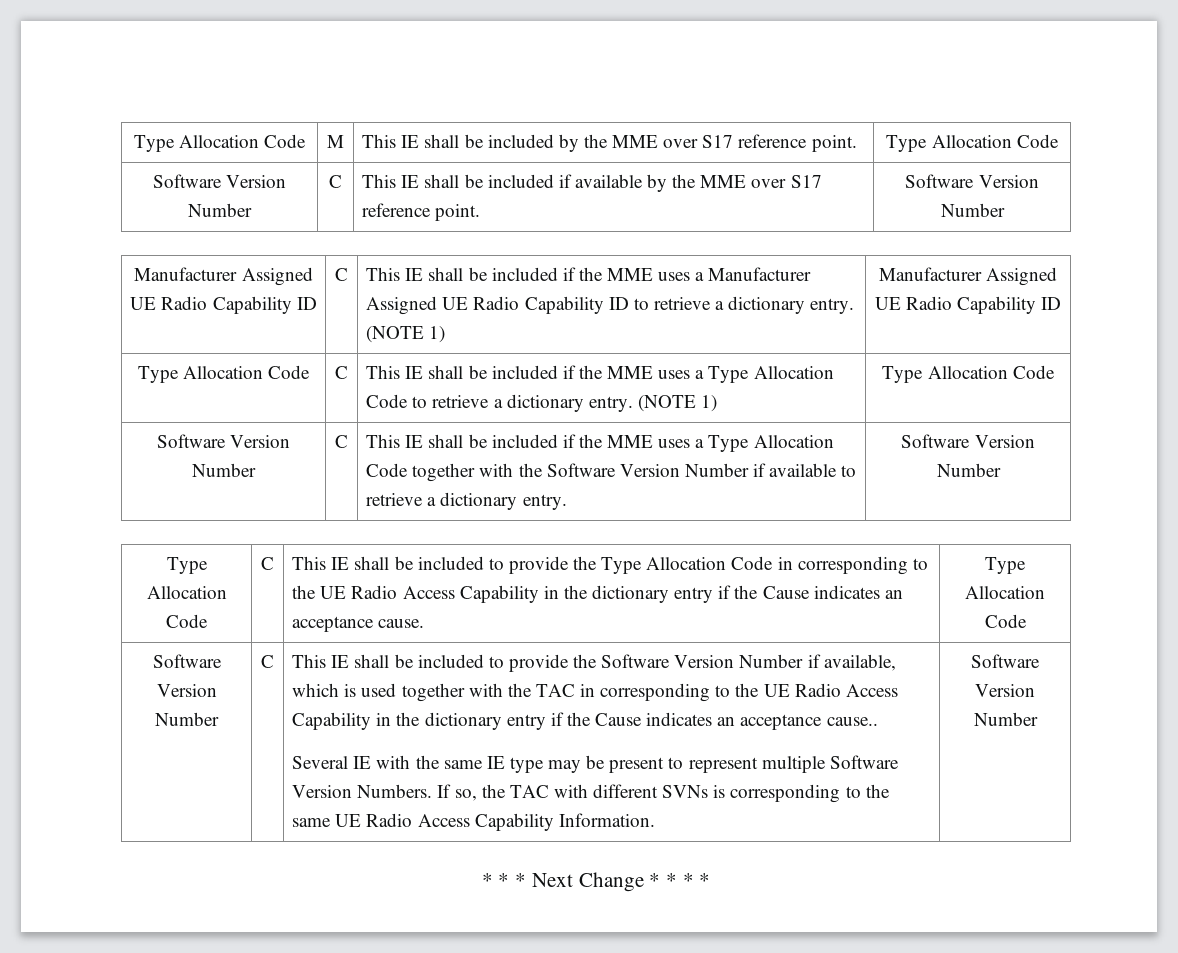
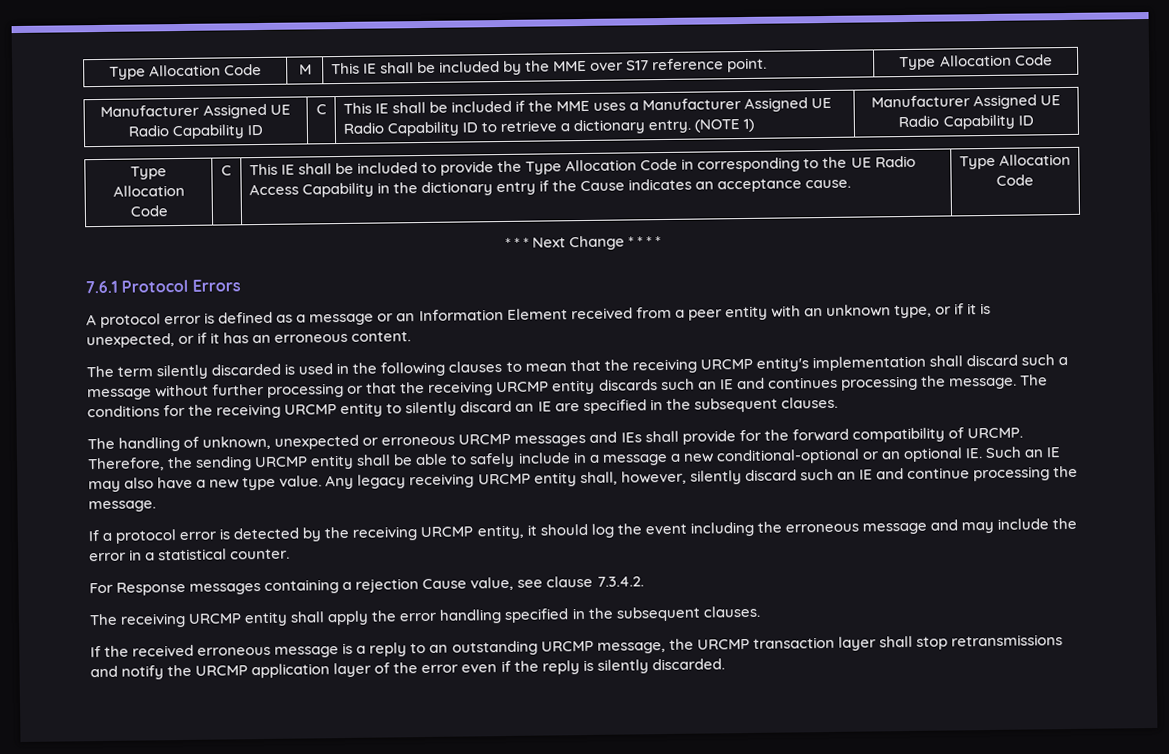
[152,174,287,188] [188,203,252,217] [329,175,342,188] [362,174,822,192] [362,203,481,221] [905,174,1039,188] [940,203,1005,217] // Software Version Number | C | This IE shall be included if available by the MME over S17 reference point. | Software Version Number -> (1053, 60) none
[137,365,311,383] [335,366,348,379] [366,365,834,383] [366,394,718,412] [882,365,1055,383] [156,434,291,448] [192,463,256,477] [335,435,348,448] [366,434,834,452] [366,463,857,482] [366,492,567,510] [901,434,1035,448] [936,463,1001,477] // Type Allocation Code | C | This IE shall be included if the MME uses a Type Allocation Code to retrieve a dictionary entry. (NOTE 1) | Type Allocation Code // Software Version Number | C | This IE shall be included if the MME uses a Type Allocation Code together with the Software Version Number if available to retrieve a dictionary entry. | Software Version Number -> (1034, 120) none
[152,654,222,668] [156,684,217,697] [155,712,219,726] [261,655,274,668] [292,654,896,672] [292,683,898,702] [292,712,878,730] [292,755,899,773] [292,784,890,803] [292,813,655,831] [971,654,1040,668] [975,684,1035,697] [973,712,1038,726] // Software Version Number | C | This IE shall be included to provide the Software Version Number if available, which is used together with the TAC in corresponding to the UE Radio Access Capability in the dictionary entry if the Cause indicates an acceptance cause.. // Several IE with the same IE type may be present to represent multiple Software Version Numbers. If so, the TAC with different SVNs is corresponding to the same UE Radio Access Capability Information. | Software Version Number -> (1034, 180) none
(711, 880) none -> [85,279,241,294] [86,302,992,328] [86,331,412,349] [86,354,1069,380] [87,374,1048,401] [87,396,838,419] [87,427,1023,452] [87,446,1062,472] [88,465,1079,493] [88,500,156,513] [88,517,1078,544] [89,548,291,562] [89,575,644,596] [89,605,760,628] [90,634,1063,658] [90,658,725,680] // 7.6.1 Protocol Errors // A protocol error is defined as a message or an Information Element received from a peer entity with an unknown type, or if it is unexpected, or if it has an erroneous content. // The term silently discarded is used in the following clauses to mean that the receiving URCMP entity's implementation shall discard such a message without further processing or that the receiving URCMP entity discards such an IE and continues processing the message. The conditions for the receiving URCMP entity to silently discard an IE are specified in the subsequent clauses. // The handling of unknown, unexpected or erroneous URCMP messages and IEs shall provide for the forward compatibility of URCMP. Therefore, the sending URCMP entity shall be able to safely include in a message a new conditional-optional or an optional IE. Such an IE may also have a new type value. Any legacy receiving URCMP entity shall, however, silently discard such an IE and continue processing the message. // If a protocol error is detected by the receiving URCMP entity, it should log the event including the erroneous message and may include the error in a statistical counter. // For Response messages containing a rejection Cause value, see clause 7.3.4.2. // The receiving URCMP entity shall apply the error handling specified in the subsequent clauses. // If the received erroneous message is a reply to an outstanding URCMP message, the URCMP transaction layer shall stop retransmissions and notify the URCMP application layer of the error even if the reply is silently discarded.

